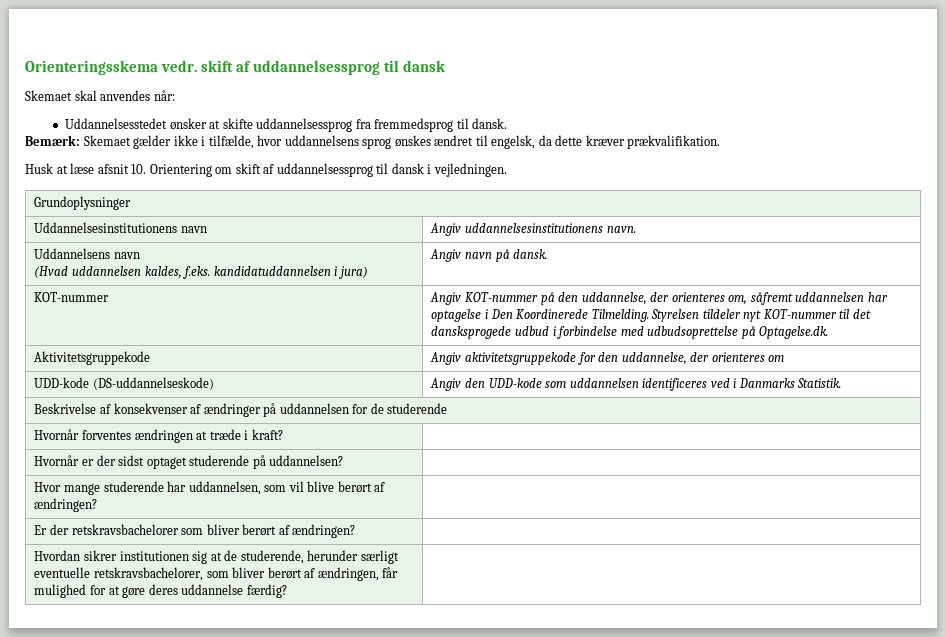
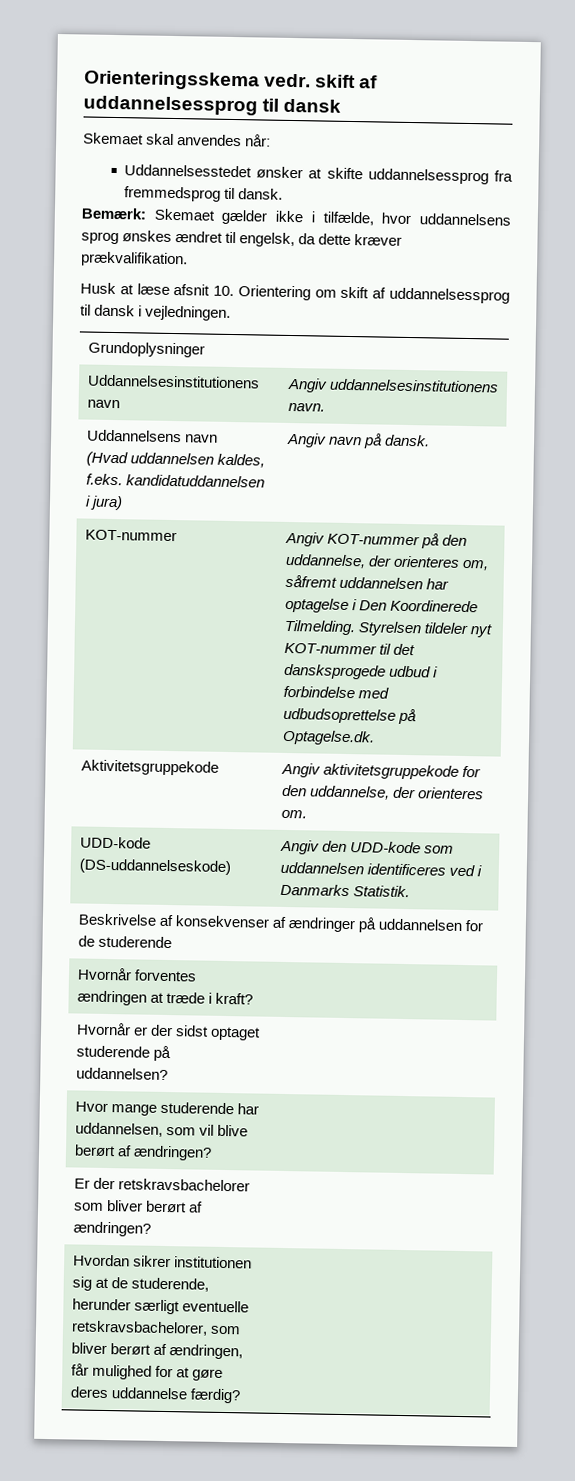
[768,355,785,362] om -> [280,809,307,819] om.

